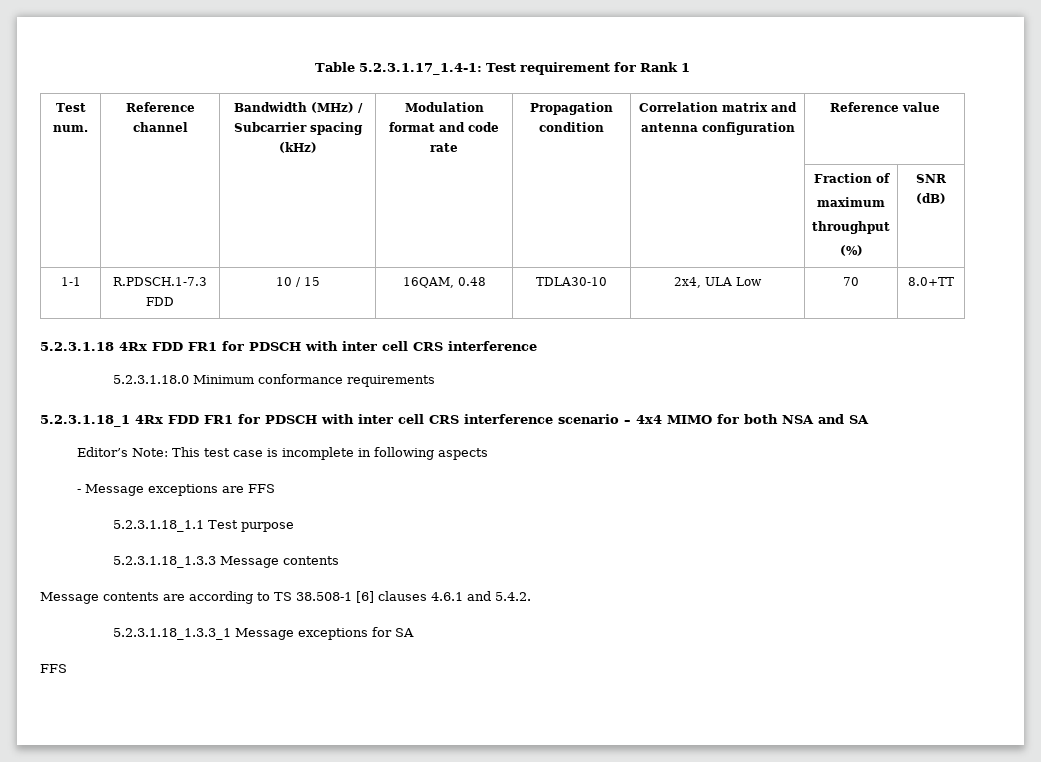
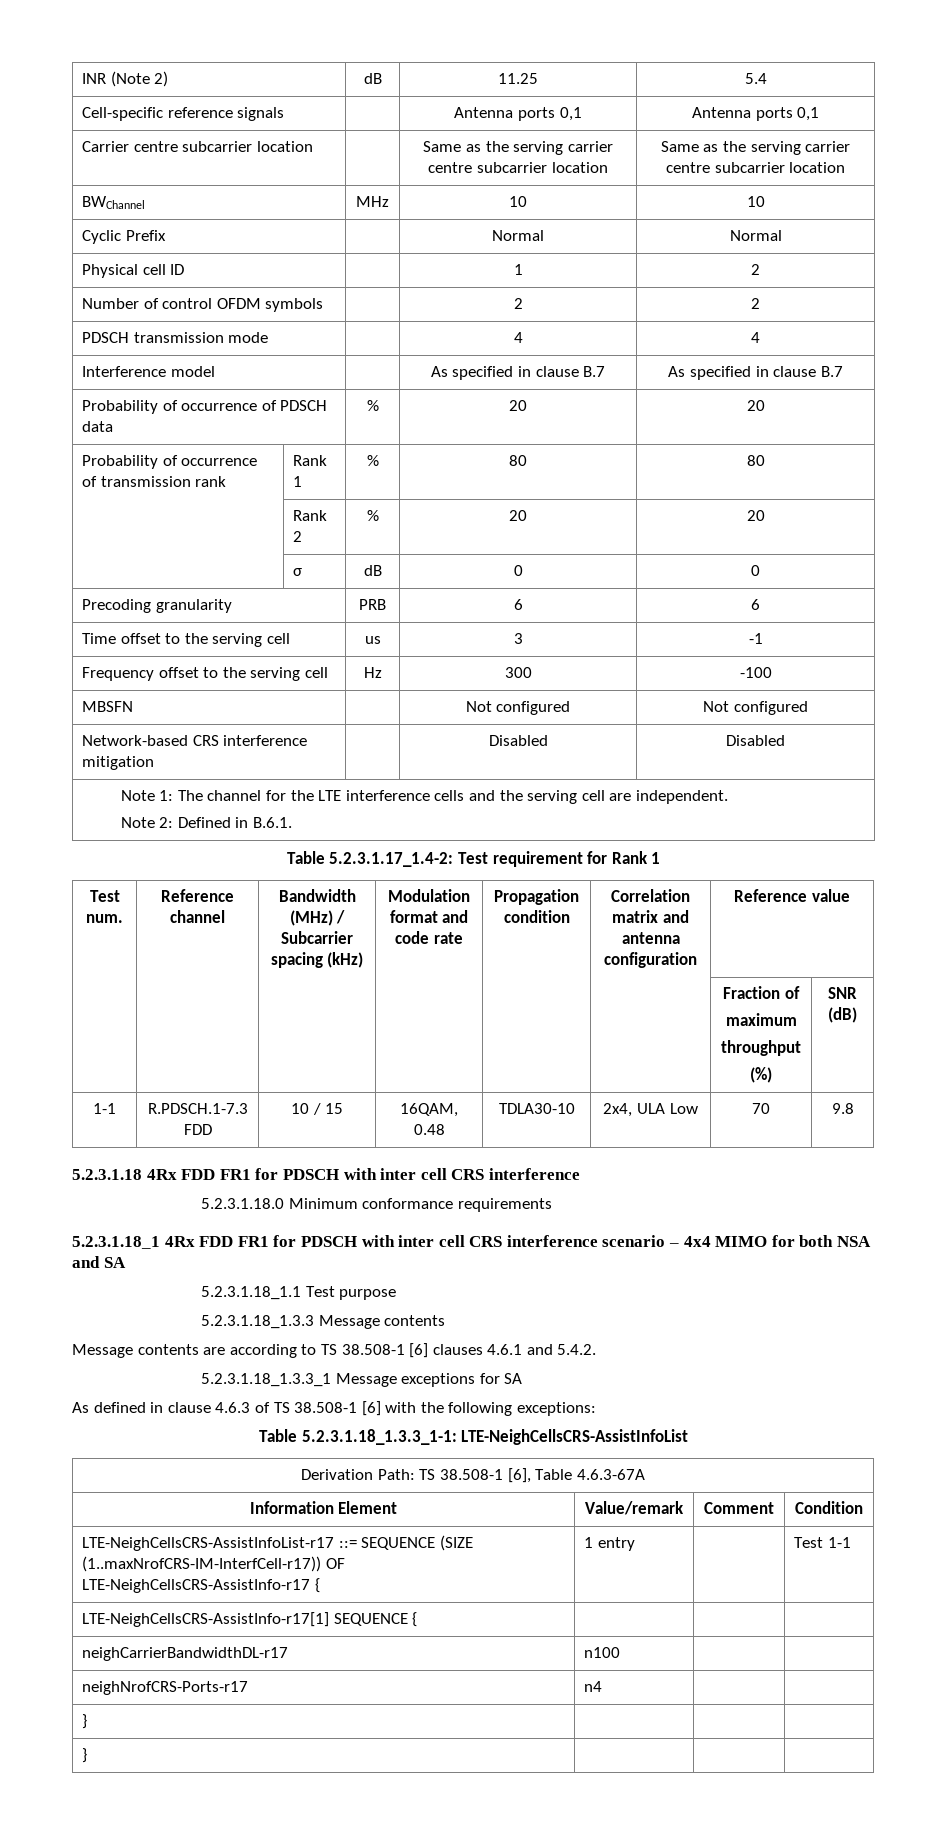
[314,62,482,75] Table 5.2.3.1.17_1.4-1: -> [82,71,169,87] [363,73,382,84] [497,73,538,84] [744,73,767,84] [82,107,285,121] [454,107,582,121] [691,107,820,121] [82,141,313,152] [423,141,613,155] [428,162,608,173] [660,141,851,155] [665,162,846,173] [82,196,146,209] [356,196,389,207] [508,196,527,207] [746,196,765,207] [82,230,166,244] [491,230,544,241] [729,230,782,241] [82,264,185,278] [513,264,523,275] [751,264,760,275] [82,298,324,312] [513,298,523,309] [751,298,760,309] [82,332,269,343] [513,332,523,343] [751,332,760,343] [82,366,215,377] [430,366,606,380] [668,366,843,380] [82,400,328,414] [82,421,114,432] [366,400,379,411] [508,400,527,411] [746,400,765,411] [82,455,258,469] [82,476,227,487] [293,455,328,466] [293,476,303,487] [366,455,379,466] [508,455,527,466] [746,455,765,466] [293,510,328,521] [293,531,303,542] [366,510,379,521] [508,510,527,521] [746,510,765,521] [293,568,303,576] [363,565,382,576] [513,565,523,576] [751,565,760,576] [82,599,232,613] [359,599,386,610] [513,599,523,610] [751,599,760,610] [82,633,290,647] [364,636,381,644] [513,633,523,644] [748,633,763,644] [82,667,328,681] [363,667,382,678] [504,667,532,678] [739,667,772,678] [82,701,134,712] [465,701,571,715] [703,701,808,715] [82,735,308,746] [82,756,155,770] [488,735,548,746] [726,735,785,746] [120,790,728,804] [120,817,293,828] [286,851,454,867] INR (Note 2) | dB | 11.25 | 5.4 // Cell-specific reference signals | | Antenna ports 0,1 | Antenna ports 0,1 // Carrier centre subcarrier location | | Same as the serving carrier centre subcarrier location | Same as the serving carrier centre subcarrier location // BWChannel | MHz | 10 | 10 // Cyclic Prefix | | Normal | Normal // Physical cell ID | | 1 | 2 // Number of control OFDM symbols | | 2 | 2 // PDSCH transmission mode | | 4 | 4 // Interference model | | As specified in clause B.7 | As specified in clause B.7 // Probability of occurrence of PDSCH data | % | 20 | 20 // Probability of occurrence of transmission rank | Rank 1 | % | 80 | 80 // | Rank 2 | % | 20 | 20 // | σ | dB | 0 | 0 // Precoding granularity | PRB | 6 | 6 // Time offset to the serving cell | us | 3 | -1 // Frequency offset to the serving cell | Hz | 300 | -100 // MBSFN | | Not configured | Not configured // Network-based CRS interference mitigation | | Disabled | Disabled // Note 1: The channel for the LTE interference cells and the serving cell are independent. // Note 2: Defined in B.6.1. // Table 5.2.3.1.17_1.4-2:
[908,277,954,286] 8.0+TT -> [831,1103,854,1114] 9.8
[76,447,488,460] [76,484,275,496] // Editor’s Note: This test case is incomplete in following aspects // - Message exceptions are FFS -> (126, 1262) none
[40,664,67,673] FFS -> [72,1401,597,1416] [258,1429,689,1445] [301,1468,645,1483] [249,1501,398,1514] [585,1501,684,1515] [704,1502,774,1514] [795,1501,863,1514] [82,1535,473,1551] [82,1556,345,1572] [82,1578,320,1593] [584,1537,635,1551] [794,1537,851,1548] [82,1612,418,1627] [82,1647,289,1661] [584,1647,621,1658] [82,1681,249,1695] [584,1681,603,1692] [82,1714,88,1729] [82,1748,88,1763] As defined in clause 4.6.3 of TS 38.508-1 [6] with the following exceptions: // Table 5.2.3.1.18_1.3.3_1-1: LTE-NeighCellsCRS-AssistInfoList // Derivation Path: TS 38.508-1 [6], Table 4.6.3-67A // Information Element | Value/remark | Comment | Condition // LTE-NeighCellsCRS-AssistInfoList-r17 ::= SEQUENCE (SIZE (1..maxNrofCRS-IM-InterfCell-r17)) OF LTE-NeighCellsCRS-AssistInfo-r17 { | 1 entry | | Test 1-1 // LTE-NeighCellsCRS-AssistInfo-r17[1] SEQUENCE { | | | // neighCarrierBandwidthDL-r17 | n100 | | // neighNrofCRS-Ports-r17 | n4 | | // } | | | // } | | |

